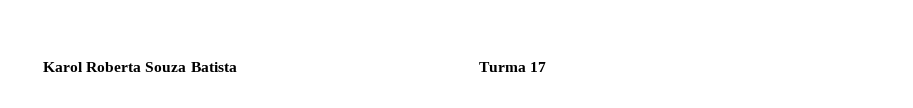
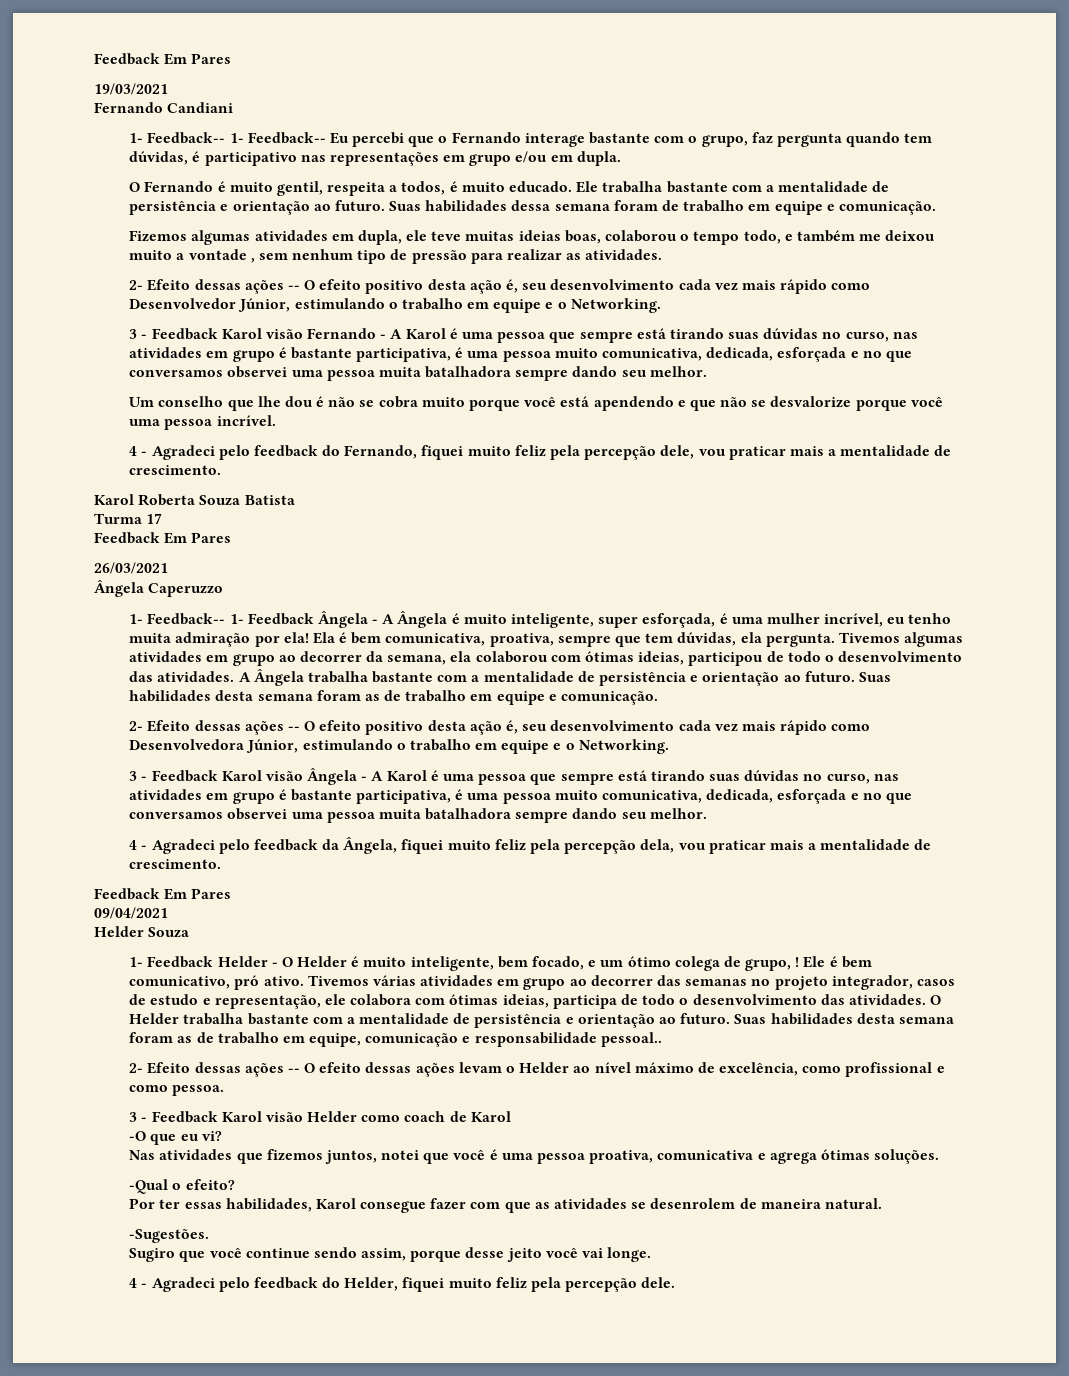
(43, 67) none -> [94,53,232,65] [94,83,168,95] [94,102,234,113] [129,132,933,147] [129,151,621,166] [129,181,890,196] [129,200,936,215] [129,230,935,245] [129,249,663,264] [129,279,871,294] [129,298,661,313] [129,328,918,343] [129,347,912,362] [129,366,707,381] [129,396,943,411] [129,415,276,430] [129,445,952,460] [129,465,222,475] Feedback Em Pares // 19/03/2021 // Fernando Candiani // 1- Feedback-- 1- Feedback-- Eu percebi que o Fernando interage bastante com o grupo, faz pergunta quando tem dúvidas, é participativo nas representações em grupo e/ou em dupla. // O Fernando é muito gentil, respeita a todos, é muito educado. Ele trabalha bastante com a mentalidade de persistência e orientação ao futuro. Suas habilidades dessa semana foram de trabalho em equipe e comunicação. // Fizemos algumas atividades em dupla, ele teve muitas ideias boas, colaborou o tempo todo, e também me deixou muito a vontade , sem nenhum tipo de pressão para realizar as atividades. // 2- Efeito dessas ações -- O efeito positivo desta ação é, seu desenvolvimento cada vez mais rápido como Desenvolvedor Júnior, estimulando o trabalho em equipe e o Networking. // 3 - Feedback Karol visão Fernando - A Karol é uma pessoa que sempre está tirando suas dúvidas no curso, nas atividades em grupo é bastante participativa, é uma pessoa muito comunicativa, dedicada, esforçada e no que conversamos observei uma pessoa muita batalhadora sempre dando seu melhor. // Um conselho que lhe dou é não se cobra muito porque você está apendendo e que não se desvalorize porque você uma pessoa incrível. // 4 - Agradeci pelo feedback do Fernando, fiquei muito feliz pela percepção dele, vou praticar mais a mentalidade de crescimento. //
(547, 67) none -> [94,532,232,544] [94,562,168,574] [94,579,224,597] [129,610,952,628] [129,632,964,647] [129,651,963,666] [129,668,891,686] [129,690,658,705] [129,720,871,735] [129,739,669,754] [129,767,899,785] [129,789,912,804] [129,808,707,823] [129,836,932,854] [129,859,222,869] [94,888,232,900] [94,907,168,919] [94,926,190,938] [129,956,872,971] [129,975,955,990] [129,994,942,1009] [129,1013,954,1028] [129,1032,662,1047] [129,1062,945,1077] [129,1085,225,1096] [129,1111,511,1123] [129,1131,222,1145] [129,1149,940,1164] [129,1179,235,1194] [129,1198,882,1213] [129,1229,210,1243] [129,1247,652,1262] [129,1277,676,1292] // Feedback Em Pares // 26/03/2021 // Ângela Caperuzzo // 1- Feedback-- 1- Feedback Ângela - A Ângela é muito inteligente, super esforçada, é uma mulher incrível, eu tenho muita admiração por ela! Ela é bem comunicativa, proativa, sempre que tem dúvidas, ela pergunta. Tivemos algumas atividades em grupo ao decorrer da semana, ela colaborou com ótimas ideias, participou de todo o desenvolvimento das atividades. A Ângela trabalha bastante com a mentalidade de persistência e orientação ao futuro. Suas habilidades desta semana foram as de trabalho em equipe e comunicação. // 2- Efeito dessas ações -- O efeito positivo desta ação é, seu desenvolvimento cada vez mais rápido como Desenvolvedora Júnior, estimulando o trabalho em equipe e o Networking. // 3 - Feedback Karol visão Ângela - A Karol é uma pessoa que sempre está tirando suas dúvidas no curso, nas atividades em grupo é bastante participativa, é uma pessoa muito comunicativa, dedicada, esforçada e no que conversamos observei uma pessoa muita batalhadora sempre dando seu melhor. // 4 - Agradeci pelo feedback da Ângela, fiquei muito feliz pela percepção dela, vou praticar mais a mentalidade de crescimento. // Feedback Em Pares // 09/04/2021 // Helder Souza // 1- Feedback Helder - O Helder é muito inteligente, bem focado, e um ótimo colega de grupo, ! Ele é bem comunicativo, pró ativo. Tivemos várias atividades em grupo ao decorrer das semanas no projeto integrador, casos de estudo e representação, ele colabora com ótimas ideias, participa de todo o desenvolvimento das atividades. O Helder trabalha bastante com a mentalidade de persistência e orientação ao futuro. Suas habilidades desta semana foram as de trabalho em equipe, comunicação e responsabilidade pessoal.. // 2- Efeito dessas ações -- O efeito dessas ações levam o Helder ao nível máximo de excelência, como profissional e como pessoa. // 3 - Feedback Karol visão Helder como coach de Karol // -O que eu vi? // Nas atividades que fizemos juntos, notei que você é uma pessoa proativa, comunicativa e agrega ótimas soluções. // -Qual o efeito? // Por ter essas habilidades, Karol consegue fazer com que as atividades se desenrolem de maneira natural. // -Sugestões. // Sugiro que você continue sendo assim, porque desse jeito você vai longe. // 4 - Agradeci pelo feedback do Helder, fiquei muito feliz pela percepção dele.

